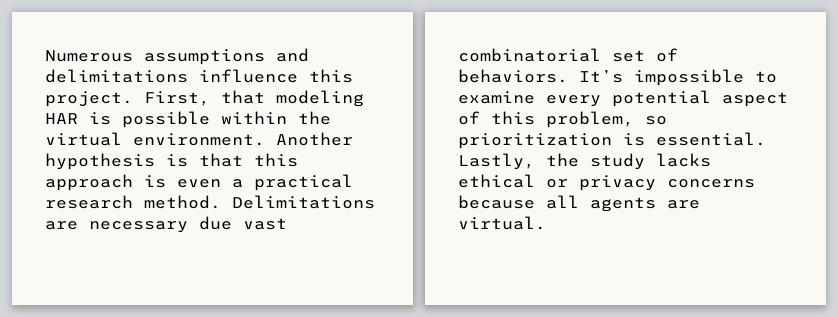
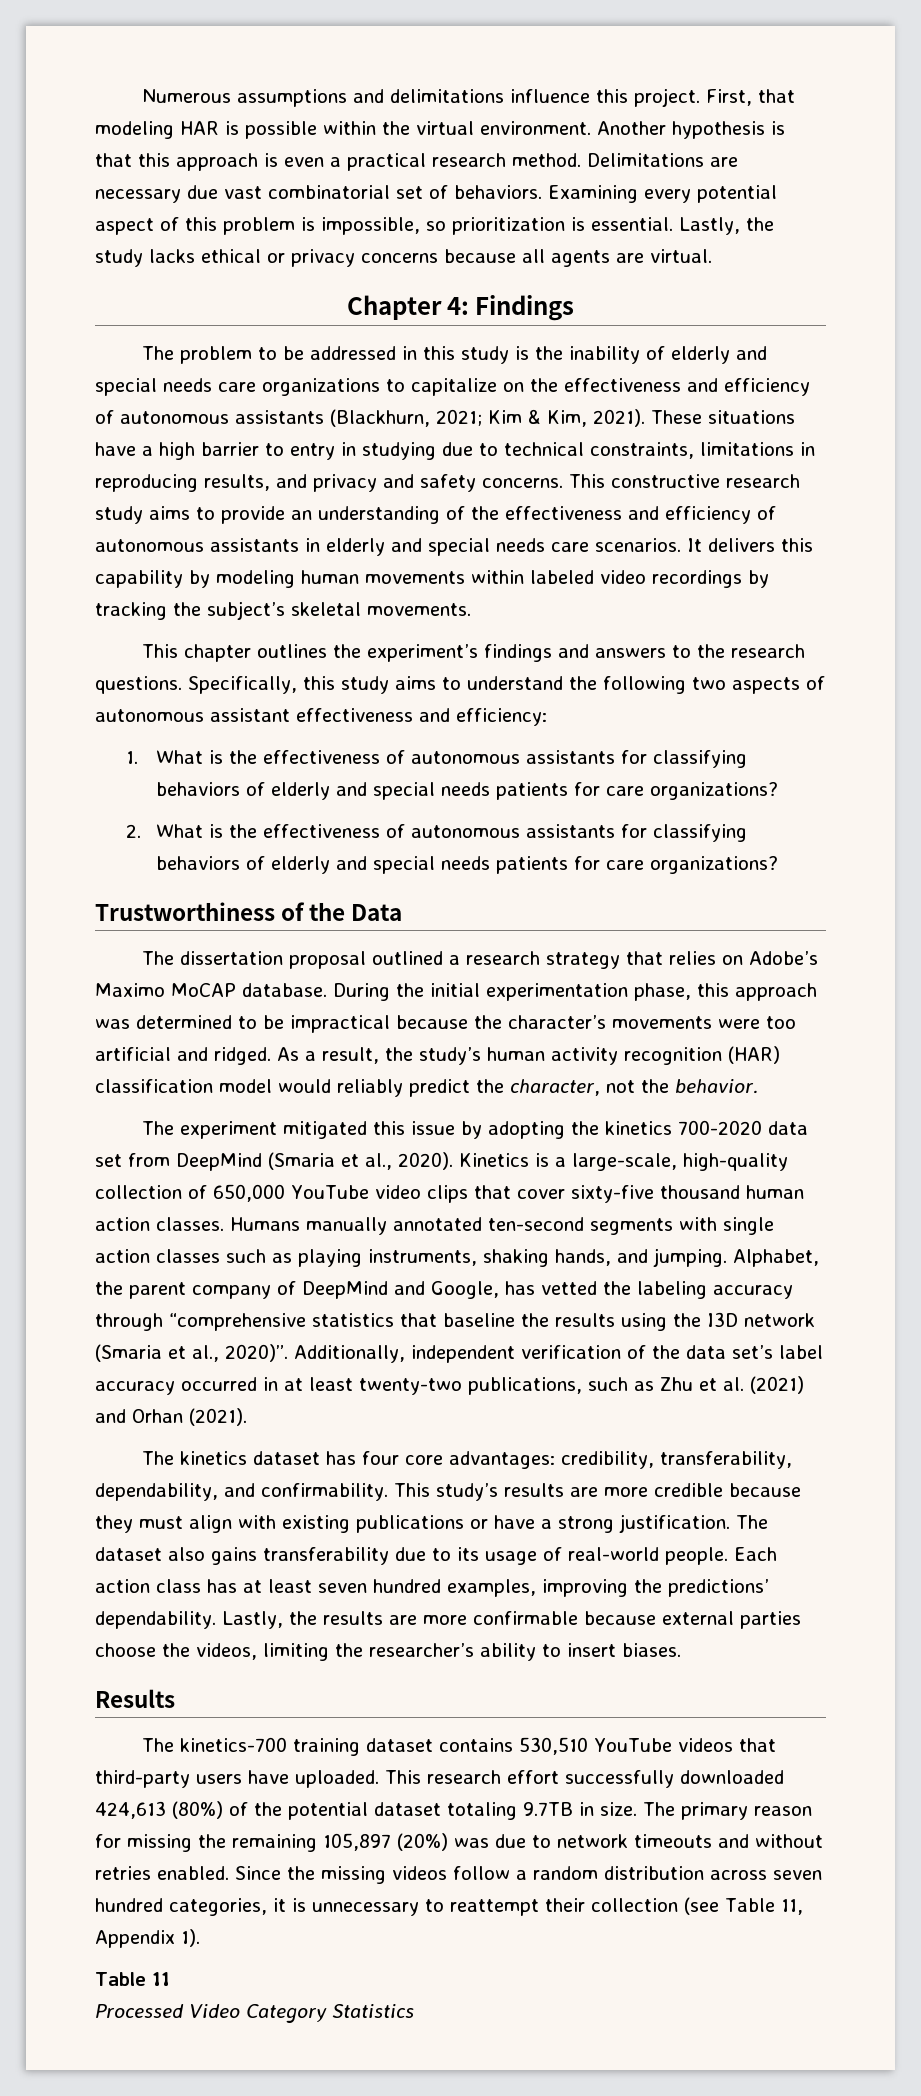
[579,69,777,86] [458,91,535,104] It’s impossible to examine -> [548,185,638,203] Examining
[546,111,634,128] problem, -> [223,217,420,235] problem is impossible,
(546, 223) none -> [346,295,575,321] [141,346,767,364] [95,378,810,396] [95,409,795,427] [95,442,815,460] [95,474,800,492] [95,506,776,524] [95,538,813,556] [95,570,769,588] [95,601,471,620] [141,644,805,662] [95,676,825,694] [95,708,547,726] [125,750,748,768] [156,782,779,800] [125,824,748,842] [156,856,779,874] [95,902,403,921] [141,951,818,969] [95,983,817,1001] [95,1015,796,1033] [95,1046,780,1065] [95,1079,758,1097] [141,1120,808,1139] [95,1152,788,1171] [95,1184,804,1203] [95,1217,774,1235] [95,1248,819,1267] [95,1281,793,1299] [95,1312,815,1331] [95,1344,823,1363] [95,1376,804,1395] [95,1408,247,1426] [141,1451,792,1469] [95,1483,801,1501] [95,1514,768,1533] [95,1547,777,1565] [95,1579,769,1597] [95,1611,801,1629] [95,1643,681,1661] [95,1689,175,1708] [141,1737,776,1756] [95,1770,784,1788] [95,1801,812,1820] [95,1833,823,1852] [95,1866,822,1884] [95,1897,803,1916] [95,1929,200,1948] [95,1972,170,1986] [95,2004,414,2023] // Chapter 4: Findings // The problem to be addressed in this study is the inability of elderly and special needs care organizations to capitalize on the effectiveness and efficiency of autonomous assistants (Blackhurn, 2021; Kim & Kim, 2021). These situations have a high barrier to entry in studying due to technical constraints, limitations in reproducing results, and privacy and safety concerns. This constructive research study aims to provide an understanding of the effectiveness and efficiency of autonomous assistants in elderly and special needs care scenarios. It delivers this capability by modeling human movements within labeled video recordings by tracking the subject’s skeletal movements. // This chapter outlines the experiment’s findings and answers to the research questions. Specifically, this study aims to understand the following two aspects of autonomous assistant effectiveness and efficiency: // 1. What is the effectiveness of autonomous assistants for classifying behaviors of elderly and special needs patients for care organizations? // 2. What is the effectiveness of autonomous assistants for classifying behaviors of elderly and special needs patients for care organizations? // Trustworthiness of the Data // The dissertation proposal outlined a research strategy that relies on Adobe’s Maximo MoCAP database. During the initial experimentation phase, this approach was determined to be impractical because the character’s movements were too artificial and ridged. As a result, the study’s human activity recognition (HAR) classification model would reliably predict the character, not the behavior. // The experiment mitigated this issue by adopting the kinetics 700-2020 data set from DeepMind (Smaria et al., 2020). Kinetics is a large-scale, high-quality collection of 650,000 YouTube video clips that cover sixty-five thousand human action classes. Humans manually annotated ten-second segments with single action classes such as playing instruments, shaking hands, and jumping. Alphabet, the parent company of DeepMind and Google, has vetted the labeling accuracy through “comprehensive statistics that baseline the results using the I3D network (Smaria et al., 2020)”. Additionally, independent verification of the data set’s label accuracy occurred in at least twenty-two publications, such as Zhu et al. (2021) and Orhan (2021). // The kinetics dataset has four core advantages: credibility, transferability, dependability, and confirmability. This study’s results are more credible because they must align with existing publications or have a strong justification. The dataset also gains transferability due to its usage of real-world people. Each action class has at least seven hundred examples, improving the predictions’ dependability. Lastly, the results are more confirmable because external parties choose the videos, limiting the researcher’s ability to insert biases. // Results // The kinetics-700 training dataset contains 530,510 YouTube videos that third-party users have uploaded. This research effort successfully downloaded 424,613 (80%) of the potential dataset totaling 9.7TB in size. The primary reason for missing the remaining 105,897 (20%) was due to network timeouts and without retries enabled. Since the missing videos follow a random distribution across seven hundred categories, it is unnecessary to reattempt their collection (see Table 11, Appendix 1). // Table 11 // Processed Video Category Statistics

